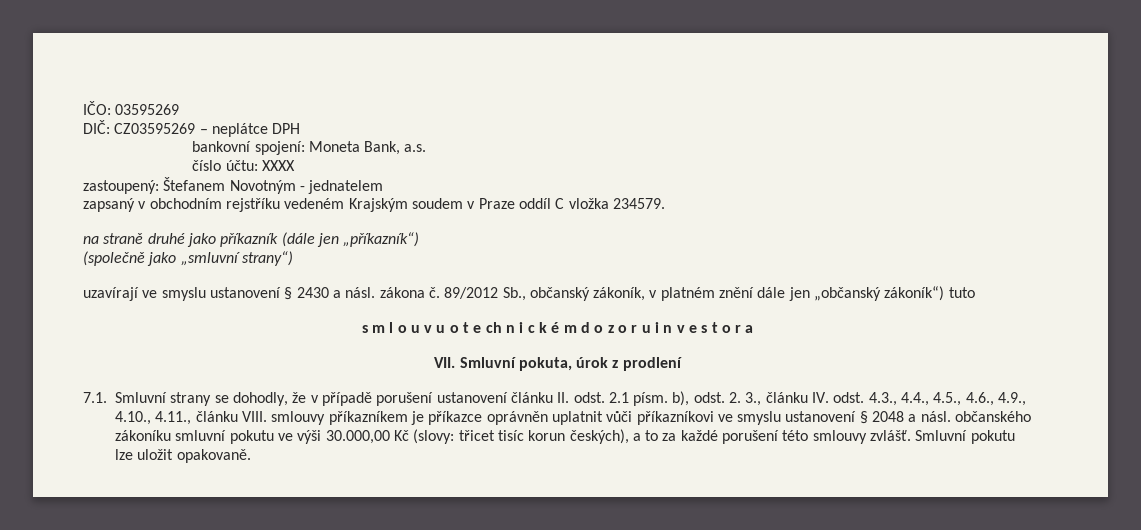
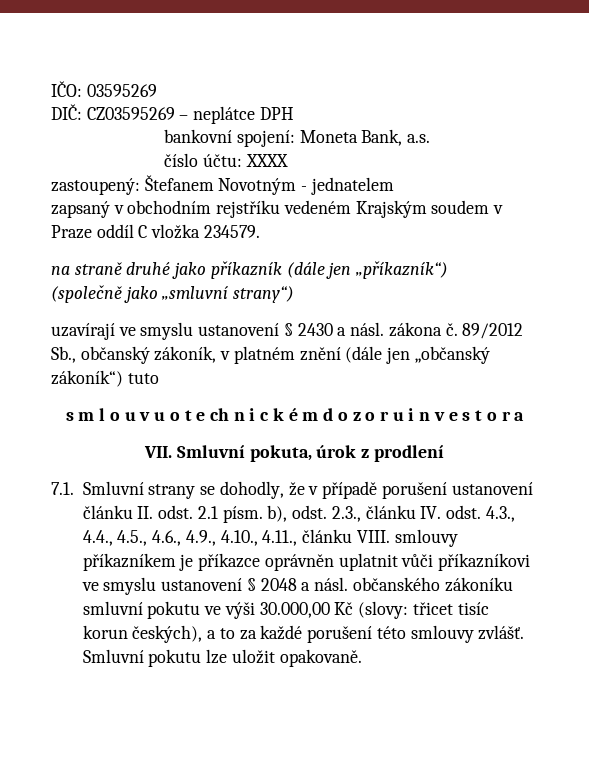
[757,287,786,298] dále -> [345,346,383,363] (dále
[729,392,762,406] 2. 3., -> [331,506,361,522] 2.3.,

